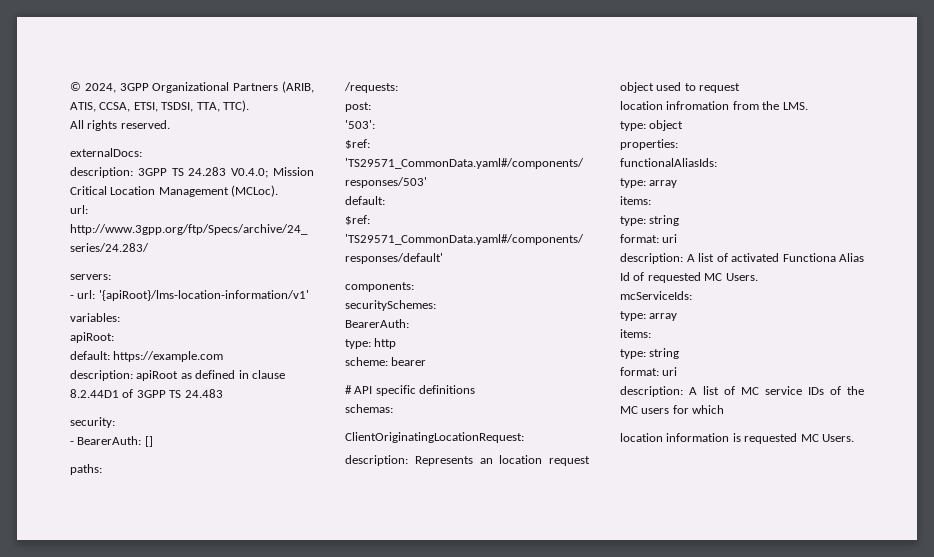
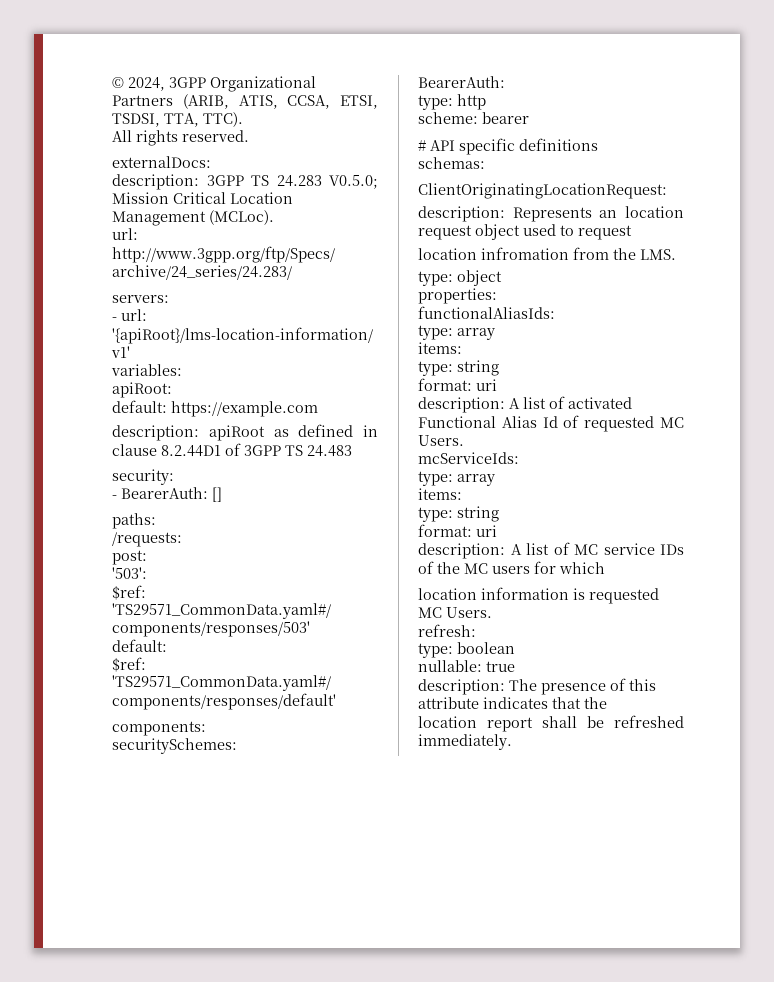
[231,168,269,178] V0.4.0; -> [329,175,378,189] V0.5.0;
[782,253,836,262] Functiona -> [418,416,496,428] Functional
(854, 438) none -> [418,624,476,637] [418,642,515,658] [418,660,515,672] [418,678,656,695] [418,697,607,709] [418,715,684,732] [418,734,512,750] // refresh: // type: boolean // nullable: true // description: The presence of this attribute indicates that the // location report shall be refreshed immediately.

